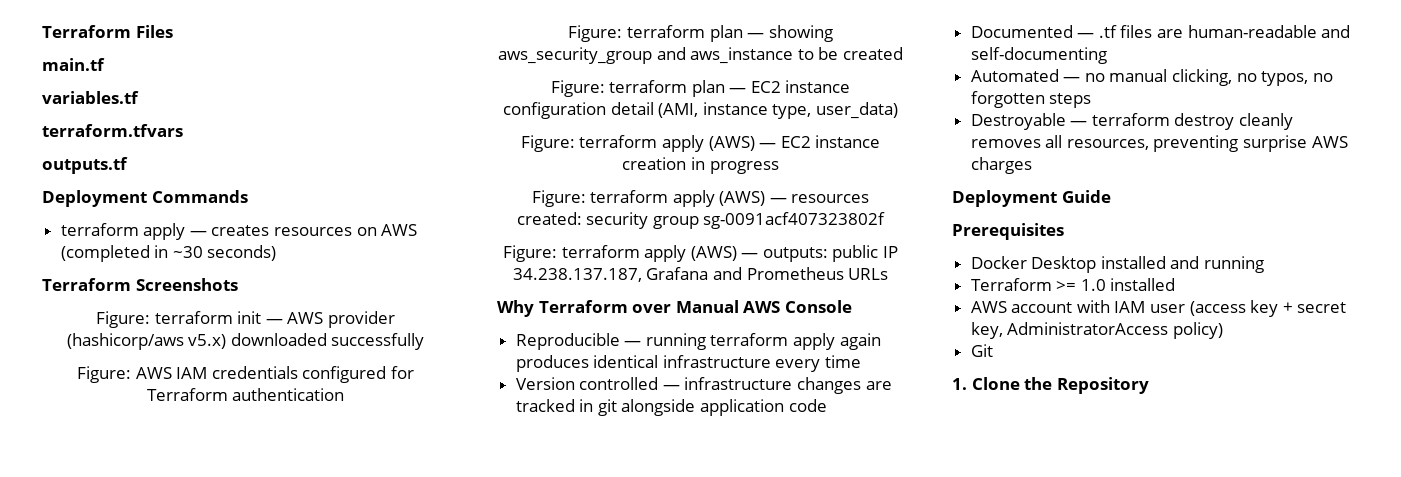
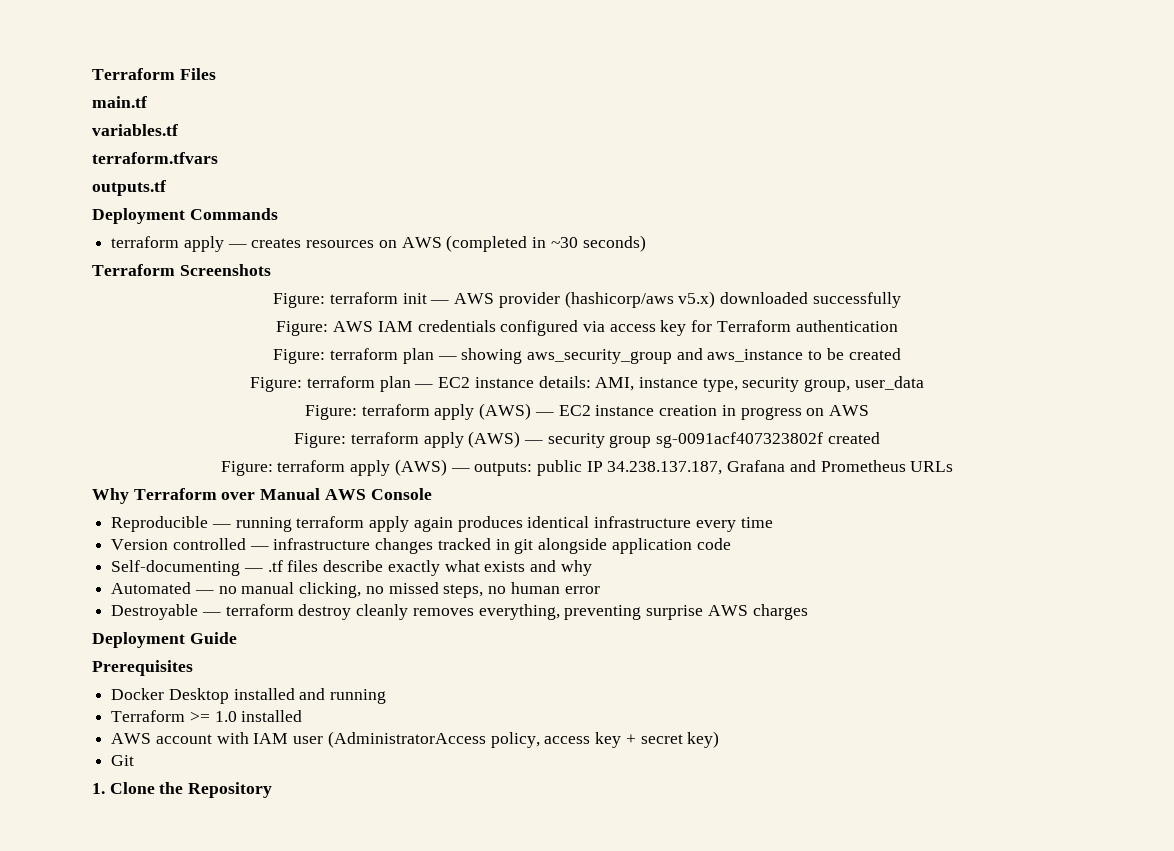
(387, 374) none -> [583,320,687,336] via access key
[503,102,898,119] configuration detail (AMI, instance type, user_data) -> [538,376,924,392] details: AMI, instance type, security group, user_data
[531,190,870,207] [516,212,582,225] // Figure: terraform apply (AWS) — resources created: -> [806,405,869,416] [294,431,544,448] on AWS // Figure: terraform apply (AWS) —
(886, 220) none -> [827,432,880,444] created
[865,381,892,390] are -> (434, 546) none
[970,25,1073,38] Documented -> [111,560,241,576] Self-documenting
[1157,25,1351,38] [970,47,1107,64] are human-readable and self-documenting -> [323,560,592,576] describe exactly what exists and why
[1261,71,1333,86] [970,91,1092,108] typos, no forgotten steps -> [388,582,600,598] missed steps, no human error
[1045,135,1149,150] all resources, -> [478,604,560,620] everything,
[1189,300,1347,317] [970,322,1223,339] (access key + secret key, AdministratorAccess policy) -> [327,731,720,748] (AdministratorAccess policy, access key + secret key)

